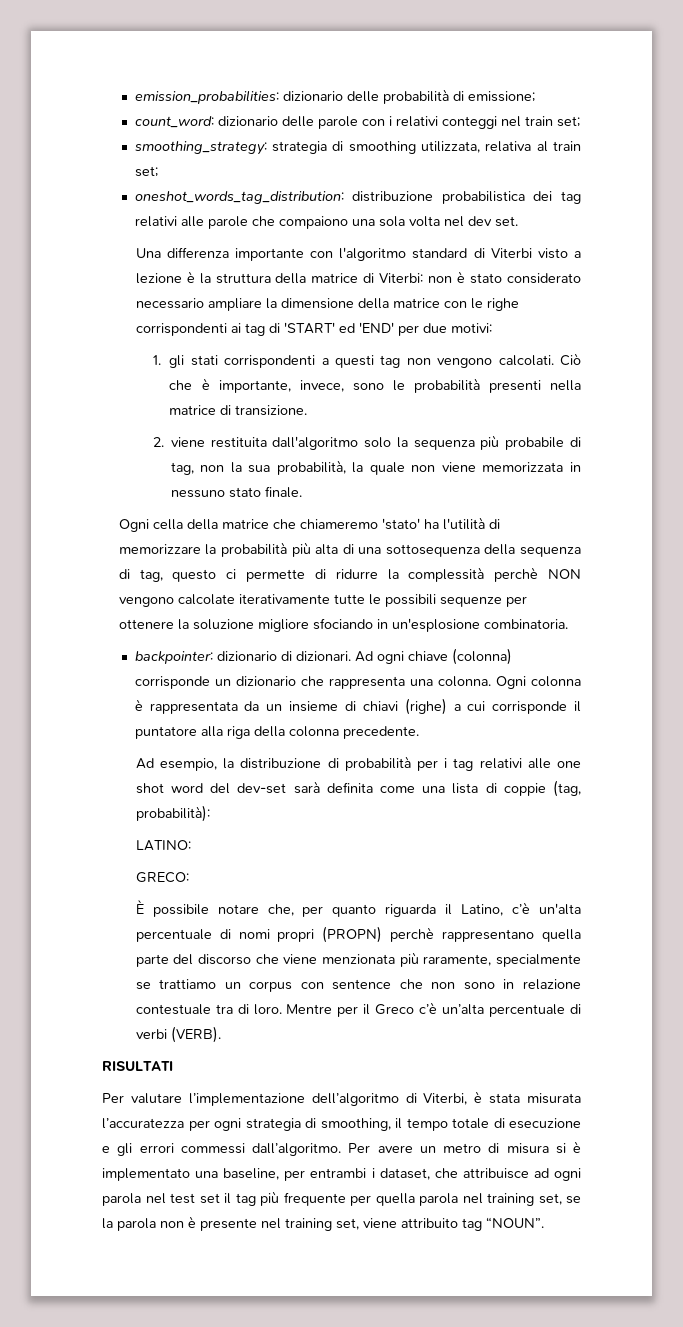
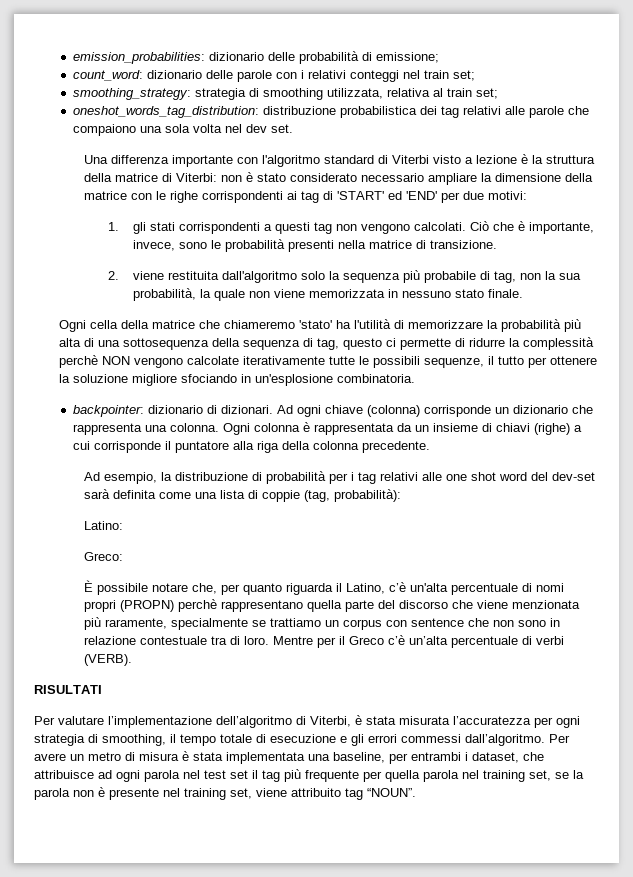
[439,597,502,607] sequenze -> [423,356,524,368] sequenze, il tutto
[135,840,191,851] [135,872,189,883] LATINO: // GRECO: -> [83,521,123,530] [83,552,123,561] Latino: // Greco:
[555,1141,581,1154] [102,1168,190,1181] si è implementato -> [182,751,305,764] è stata implementata

